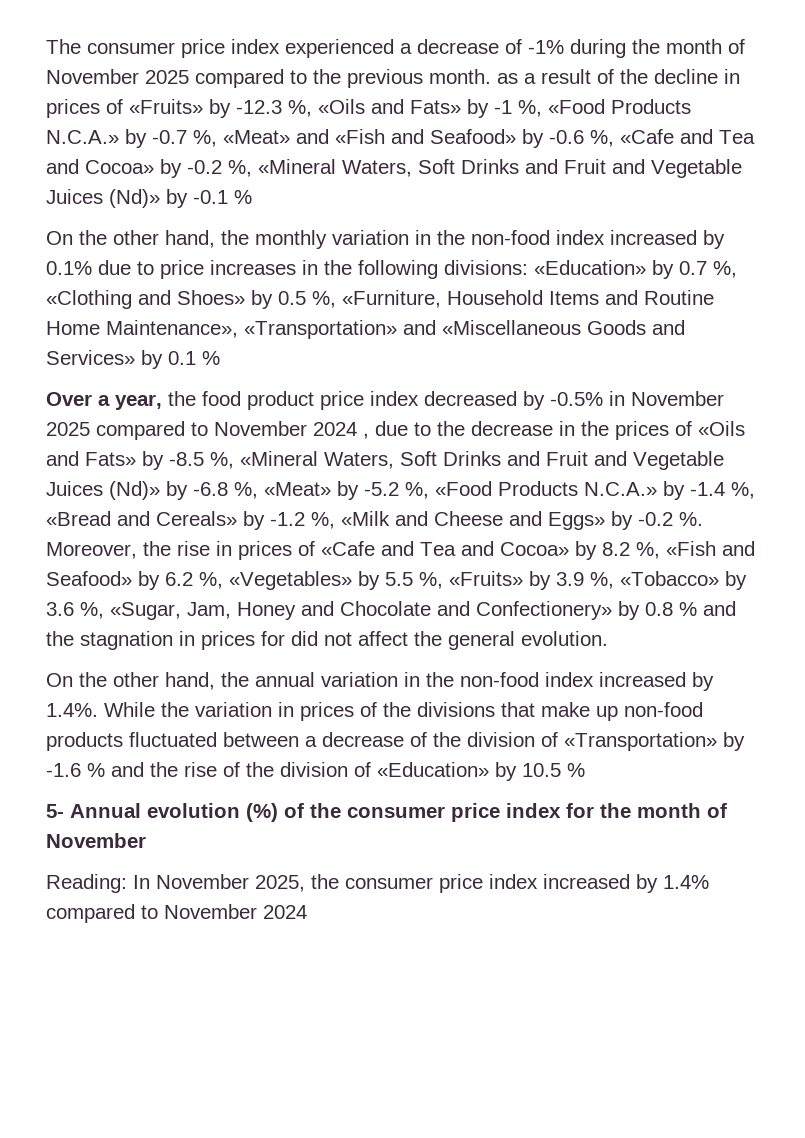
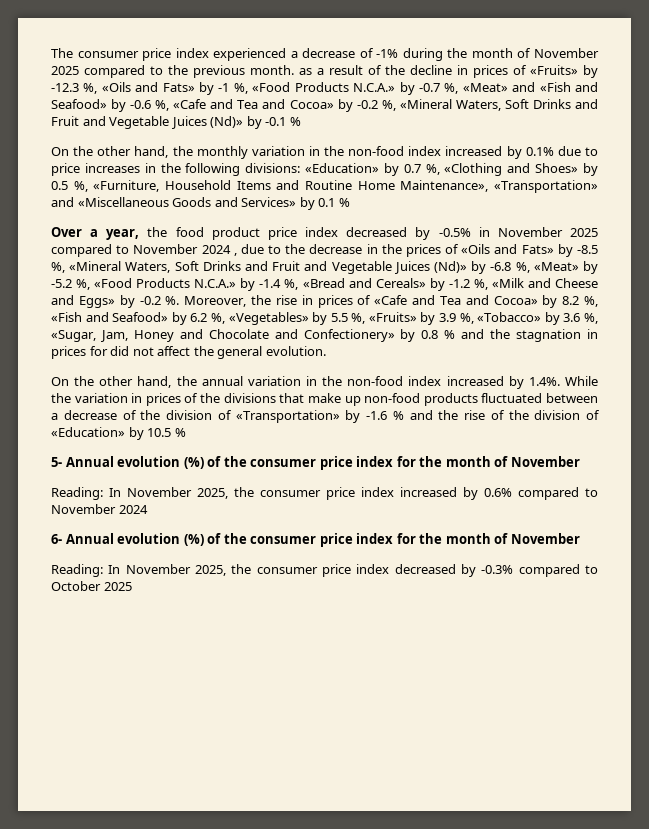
[663,875,709,889] [46,904,307,923] 1.4% compared to November 2024 -> [484,487,598,500] [51,504,148,514] [51,533,580,547] [51,564,598,577] [51,581,132,591] 0.6% compared to November 2024 // 6- Annual evolution (%) of the consumer price index for the month of November // Reading: In November 2025, the consumer price index decreased by -0.3% compared to October 2025

